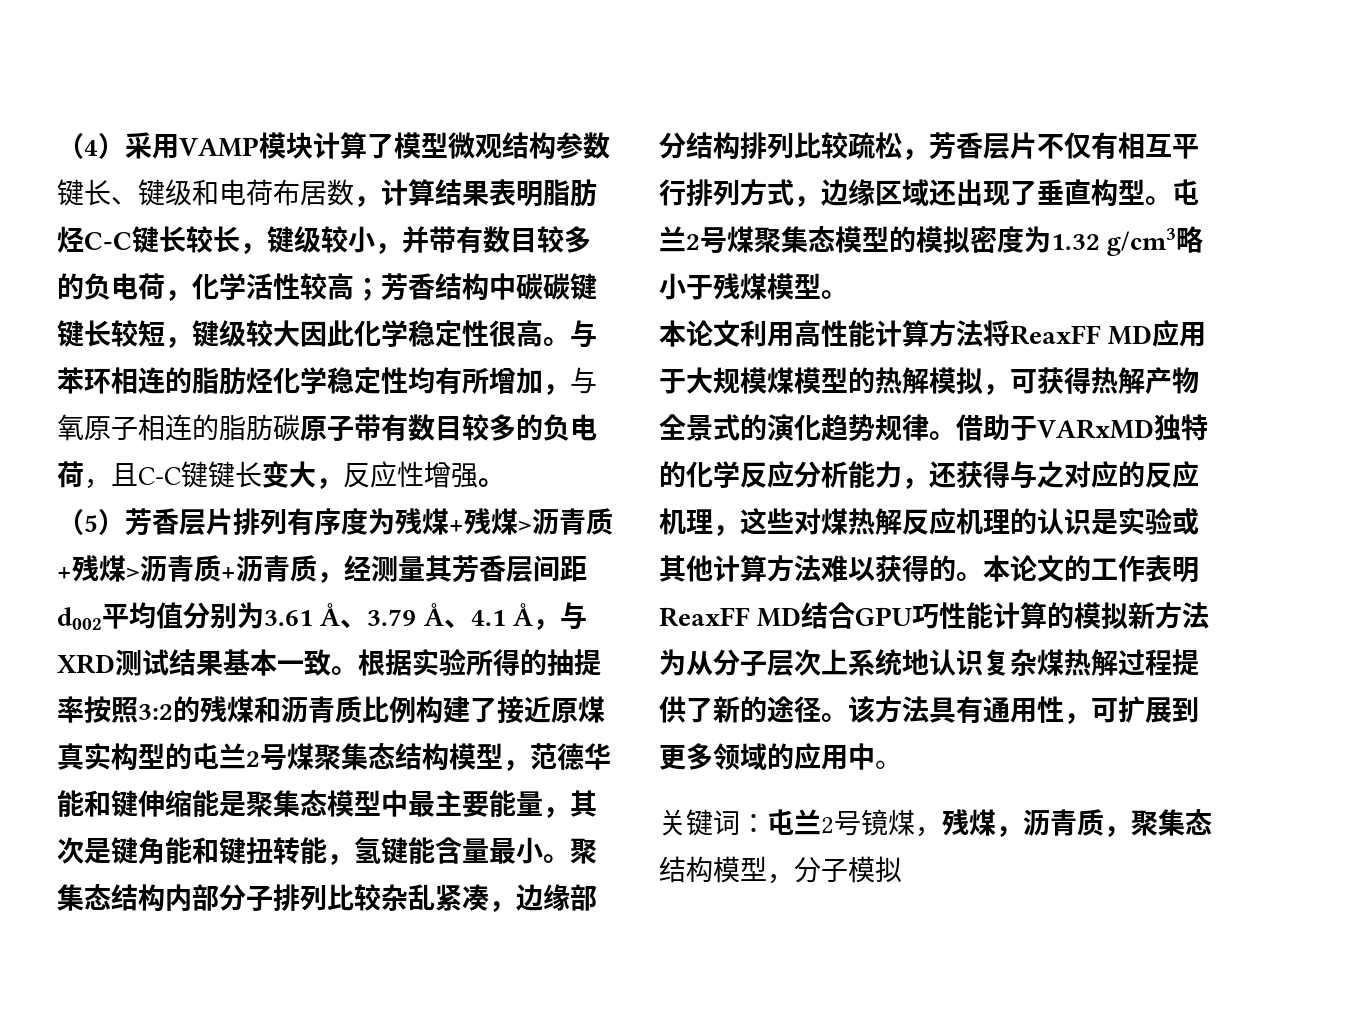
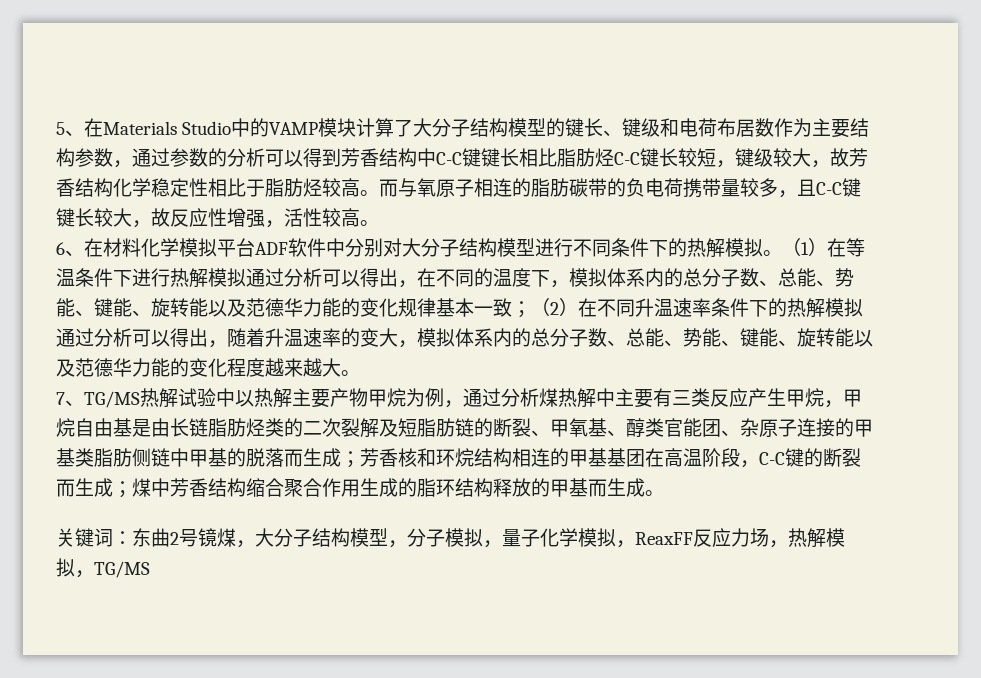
[57,132,610,160] （4）采用VAMP模块计算了模型微观结构参数 -> [56,118,566,137] 5、在Materials Studio中的VAMP模块计算了大分子结构模型的
[354,179,597,207] [57,226,591,254] [57,273,597,301] [57,320,597,348] [57,367,570,395] ，计算结果表明脂肪烃C-C键长较长，键级较小，并带有数目较多的负电荷，化学活性较高；芳香结构中碳碳键键长较短，键级较大因此化学稳定性很高。与苯环相连的脂肪烃化学稳定性均有所增加， -> [774,118,870,138] [56,148,868,168] [56,178,398,197] 作为主要结构参数，通过参数的分析可以得到芳香结构中C-C键键长相比脂肪烃C-C键长较短，键级较大，故芳香结构化学稳定性相比于脂肪烃较高。而
[300,414,597,442] [57,461,84,488] 原子带有数目较多的负电荷 -> [588,178,778,198] 带的负电荷携带量较多
[262,461,343,489] 变大， -> [94,208,170,228] 较大，故
[478,478,505,487] [57,508,613,536] [57,555,587,583] [57,602,587,630] [57,649,601,676] [57,696,605,724] [57,743,611,771] [57,790,597,818] [57,837,597,865] [57,884,597,912] [659,132,1199,160] [659,179,1199,207] [659,226,1204,256] [659,273,848,300] [659,320,1207,347] [659,367,1199,395] [659,414,1208,441] [659,461,1199,489] [659,508,1199,536] [659,555,1199,583] [659,602,1210,629] [659,649,1199,677] [659,696,1199,724] [659,743,875,770] 。 // （5）芳香层片排列有序度为残煤+残煤>沥青质+残煤>沥青质+沥青质，经测量其芳香层间距d002平均值分别为3.61 Å、3.79 Å、4.1 Å，与XRD测试结果基本一致。根据实验所得的抽提率按照3:2的残煤和沥青质比例构建了接近原煤真实构型的屯兰2号煤聚集态结构模型，范德华能和键伸缩能是聚集态模型中最主要能量，其次是键角能和键扭转能，氢键能含量最小。聚集态结构内部分子排列比较杂乱紧凑，边缘部分结构排列比较疏松，芳香层片不仅有相互平行排列方式，边缘区域还出现了垂直构型。屯兰2号煤聚集态模型的模拟密度为1.32 g/cm3略小于残煤模型。 // 本论文利用高性能计算方法将ReaxFF MD应用于大规模煤模型的热解模拟，可获得热解产物全景式的演化趋势规律。借助于VARxMD独特的化学反应分析能力，还获得与之对应的反应机理，这些对煤热解反应机理的认识是实验或其他计算方法难以获得的。本论文的工作表明ReaxFF MD结合GPU巧性能计算的模拟新方法为从分子层次上系统地认识复杂煤热解过程提供了新的途径。该方法具有通用性，可扩展到更多领域的应用中 -> [265,208,379,228] [56,238,865,258] [56,268,854,288] [56,298,863,318] [56,328,873,348] [56,358,360,377] [56,388,862,408] [56,418,873,438] [56,448,861,468] [56,478,645,498] ，活性较高。 // 6、在材料化学模拟平台ADF软件中分别对大分子结构模型进行不同条件下的热解模拟。（1）在等温条件下进行热解模拟通过分析可以得出，在不同的温度下，模拟体系内的总分子数、总能、势能、键能、旋转能以及范德华力能的变化规律基本一致；（2）在不同升温速率条件下的热解模拟通过分析可以得出，随着升温速率的变大，模拟体系内的总分子数、总能、势能、键能、旋转能以及范德华力能的变化程度越来越大。 // 7、TG/MS热解试验中以热解主要产物甲烷为例，通过分析煤热解中主要有三类反应产生甲烷，甲烷自由基是由长链脂肪烃类的二次裂解及短脂肪链的断裂、甲氧基、醇类官能团、杂原子连接的甲基类脂肪侧链中甲基的脱落而生成；芳香核和环烷结构相连的甲基基团在高温阶段，C-C键的断裂而生成；煤中芳香结构缩合聚合作用生成的脂环结构释放的甲基而生成
[767,809,821,835] 屯兰 -> [132,528,170,547] 东曲
[942,809,1212,837] 残煤，沥青质，聚集态 -> [255,528,312,547] 大分子
(902, 869) none -> [483,528,845,548] [56,558,150,578] ，量子化学模拟，ReaxFF反应力场，热解模拟，TG/MS

